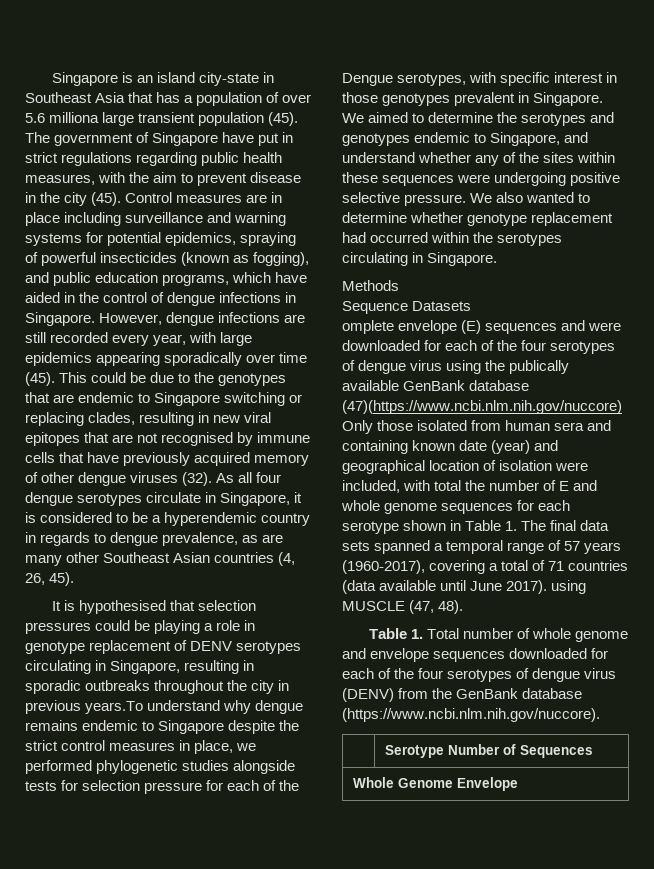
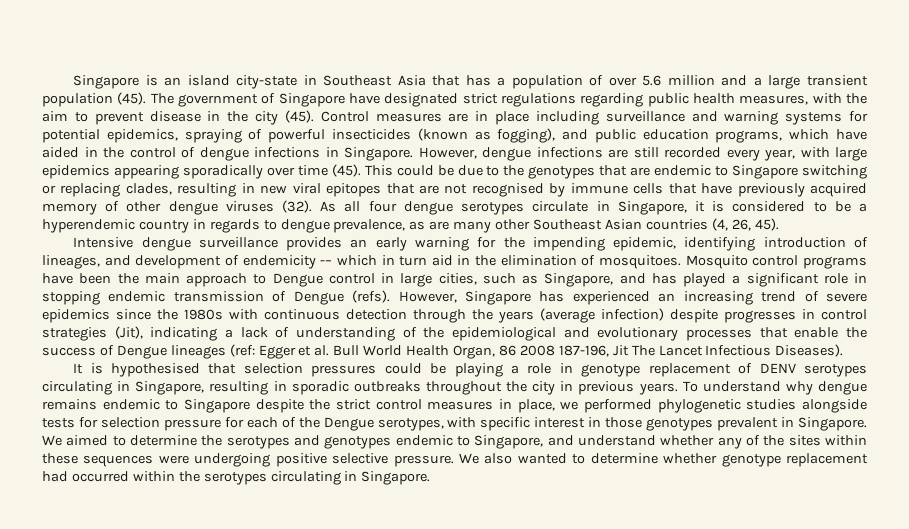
[49,112,100,123] milliona -> [667,75,762,86] million and a
[258,132,294,146] put in -> [384,93,459,107] designated
(75, 579) none -> [73,237,868,251] [42,255,867,269] [42,273,867,287] [42,290,868,305] [42,308,867,323] [42,326,867,341] [42,344,844,359] // Intensive dengue surveillance provides an early warning for the impending epidemic, identifying introduction of lineages, and development of endemicity -– which in turn aid in the elimination of mosquitoes. Mosquito control programs have been the main approach to Dengue control in large cities, such as Singapore, and has played a significant role in stopping endemic transmission of Dengue (refs). However, Singapore has experienced an increasing trend of severe epidemics since the 1980s with continuous detection through the years (average infection) despite progresses in control strategies (Jit), indicating a lack of understanding of the epidemiological and evolutionary processes that enable the success of Dengue lineages (ref: Egger et al. Bull World Health Organ, 86 2008 187-196, Jit The Lancet Infectious Diseases).
[85,701,144,714] years.To -> [638,381,698,395] years. To
[342,280,399,291] [342,301,472,314] [342,320,622,334] [342,340,616,354] [342,360,570,374] [342,380,530,391] [342,400,622,414] [342,420,612,434] [342,440,559,454] [342,460,589,474] [342,480,598,493] [341,500,571,514] [342,520,610,534] [342,540,622,554] [342,560,629,574] [342,580,587,594] [342,600,464,614] [368,628,629,642] [342,648,609,662] [342,668,617,682] [342,688,583,702] [342,708,600,722] [385,744,594,758] [353,777,519,791] // Methods // Sequence Datasets // omplete envelope (E) sequences and were downloaded for each of the four serotypes of dengue virus using the publically available GenBank database (47)(https://www.ncbi.nlm.nih.gov/nuccore) Only those isolated from human sera and containing known date (year) and geographical location of isolation were included, with total the number of E and whole genome sequences for each serotype shown in Table 1. The final data sets spanned a temporal range of 57 years (1960-2017), covering a total of 71 countries (data available until June 2017). using MUSCLE (47, 48). // Table 1. Total number of whole genome and envelope sequences downloaded for each of the four serotypes of dengue virus (DENV) from the GenBank database (https://www.ncbi.nlm.nih.gov/nuccore). // | Serotype Number of Sequences // Whole Genome Envelope -> (431, 478) none

